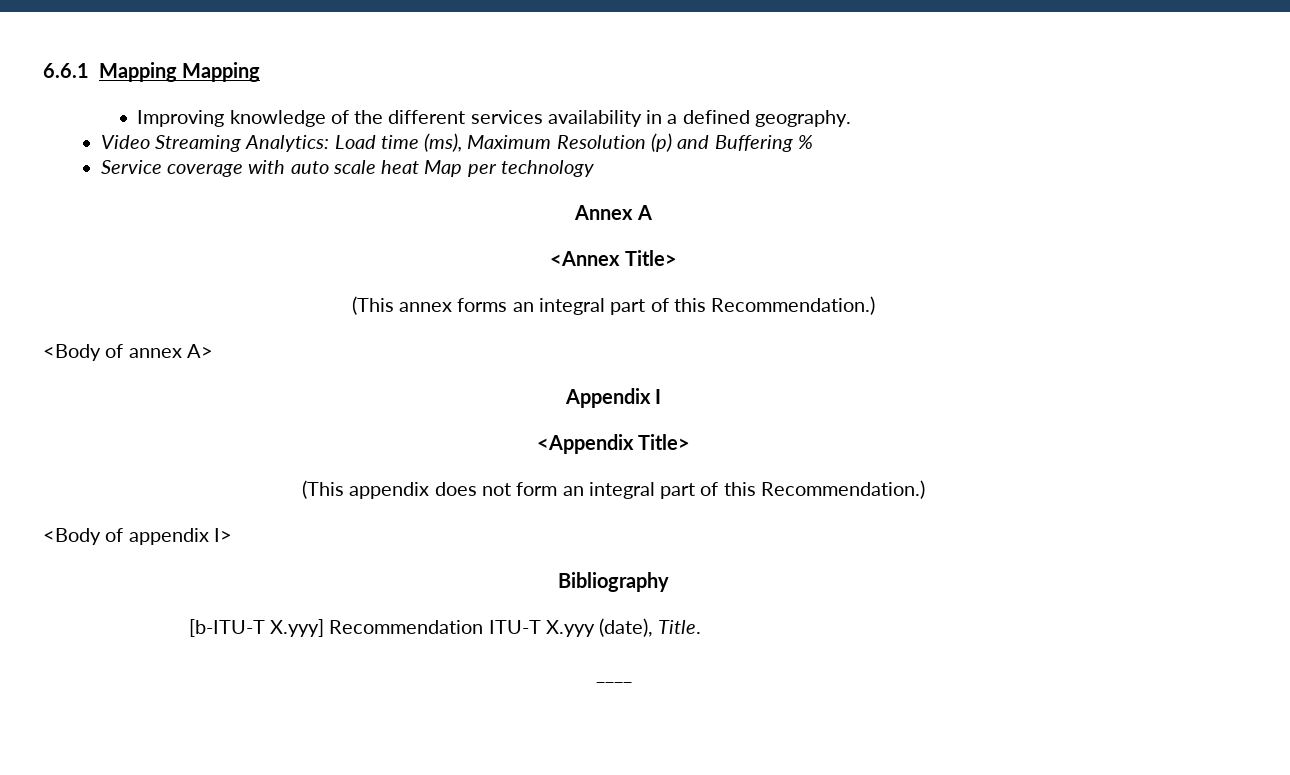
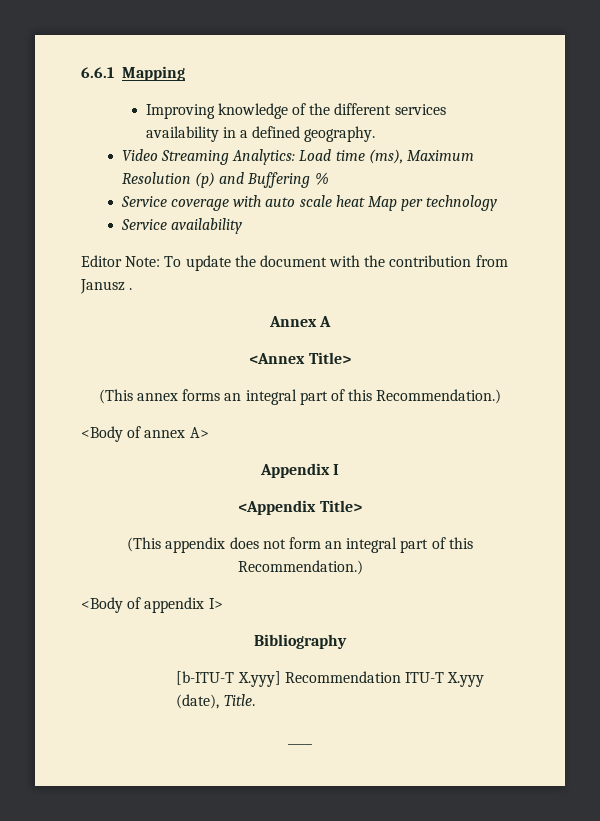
[182,62,261,82] Mapping -> (185, 73) none
(594, 168) none -> [120,218,243,234] [81,255,508,271] [80,279,133,294] // Service availability // Editor Note: To update the document with the contribution from Janusz .

